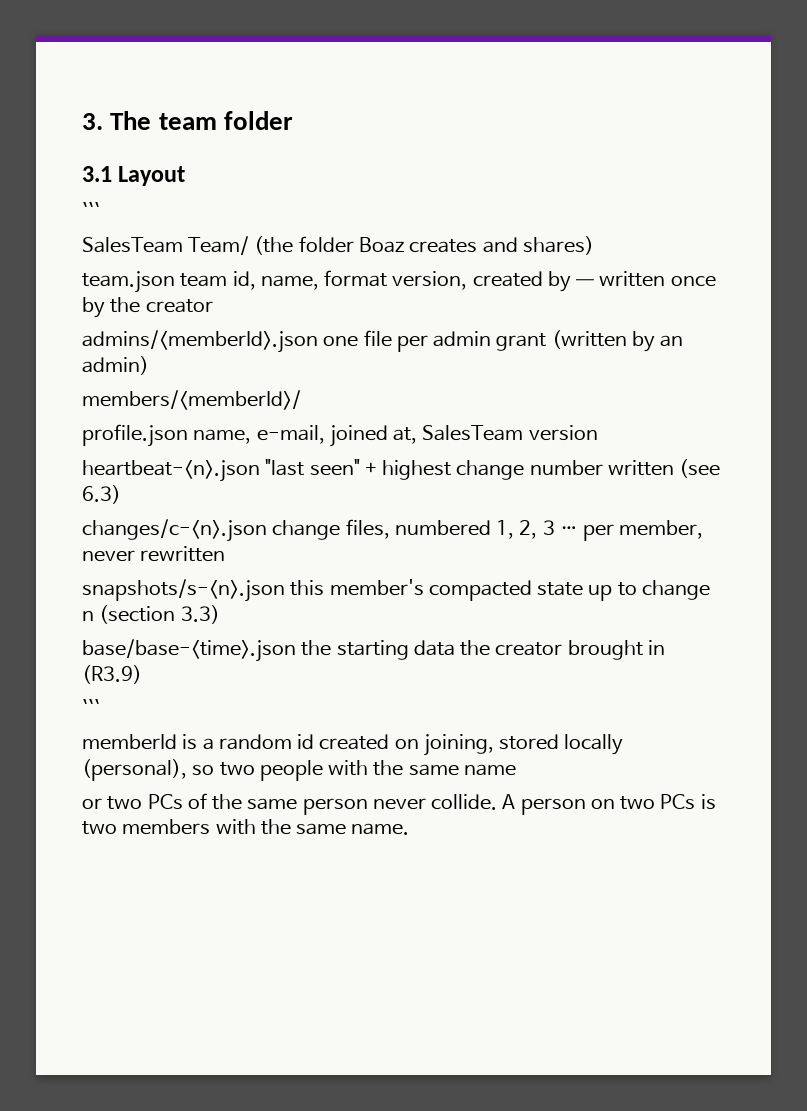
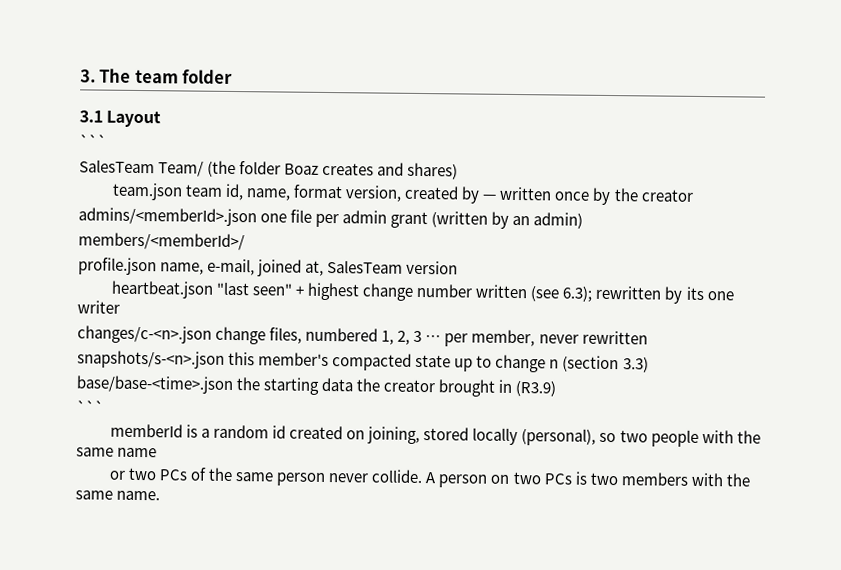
[82,460,260,482] heartbeat-<n>.json -> [110,280,214,299] heartbeat.json
[82,485,121,504] 6.3) -> [562,285,734,304] [77,300,120,314] 6.3); rewritten by its one writer

